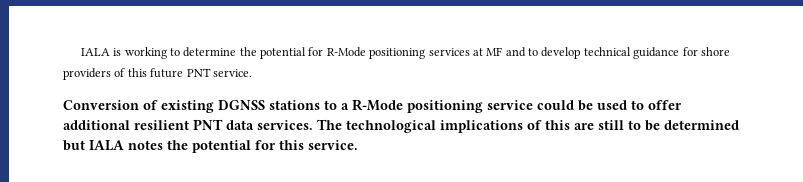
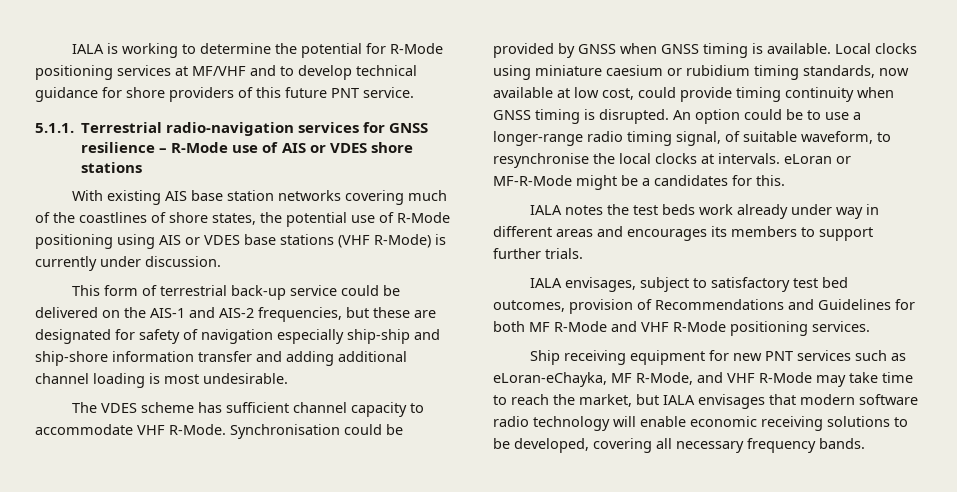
[486,47,503,56] MF -> [192,66,246,76] MF/VHF
[63,99,682,113] [63,119,739,133] [63,140,358,153] Conversion of existing DGNSS stations to a R-Mode positioning service could be used to offer additional resilient PNT data services. The technological implications of this are still to be determined but IALA notes the potential for this service. -> [35,122,429,136] [81,142,413,153] [81,162,143,173] [72,190,448,205] [35,212,450,227] [35,234,446,249] [35,256,221,271] [72,285,401,300] [35,307,436,322] [35,329,440,344] [35,351,407,366] [35,373,288,388] [72,402,425,417] [35,424,403,439] [493,43,917,58] [493,65,909,80] [493,87,894,102] [493,109,861,124] [493,131,891,146] [493,153,851,168] [493,175,785,190] [530,204,880,219] [493,226,873,241] [493,248,583,259] [530,277,849,292] [493,299,915,314] [493,321,870,336] [530,350,907,365] [493,372,913,387] [493,394,918,409] [493,416,908,431] [493,438,865,453] 5.1.1. Terrestrial radio-navigation services for GNSS resilience – R-Mode use of AIS or VDES shore stations // With existing AIS base station networks covering much of the coastlines of shore states, the potential use of R-Mode positioning using AIS or VDES base stations (VHF R-Mode) is currently under discussion. // This form of terrestrial back-up service could be delivered on the AIS-1 and AIS-2 frequencies, but these are designated for safety of navigation especially ship-ship and ship-shore information transfer and adding additional channel loading is most undesirable. // The VDES scheme has sufficient channel capacity to accommodate VHF R-Mode. Synchronisation could be provided by GNSS when GNSS timing is available. Local clocks using miniature caesium or rubidium timing standards, now available at low cost, could provide timing continuity when GNSS timing is disrupted. An option could be to use a longer-range radio timing signal, of suitable waveform, to resynchronise the local clocks at intervals. eLoran or MF-R-Mode might be a candidates for this. // IALA notes the test beds work already under way in different areas and encourages its members to support further trials. // IALA envisages, subject to satisfactory test bed outcomes, provision of Recommendations and Guidelines for both MF R-Mode and VHF R-Mode positioning services. // Ship receiving equipment for new PNT services such as eLoran-eChayka, MF R-Mode, and VHF R-Mode may take time to reach the market, but IALA envisages that modern software radio technology will enable economic receiving solutions to be developed, covering all necessary frequency bands.

